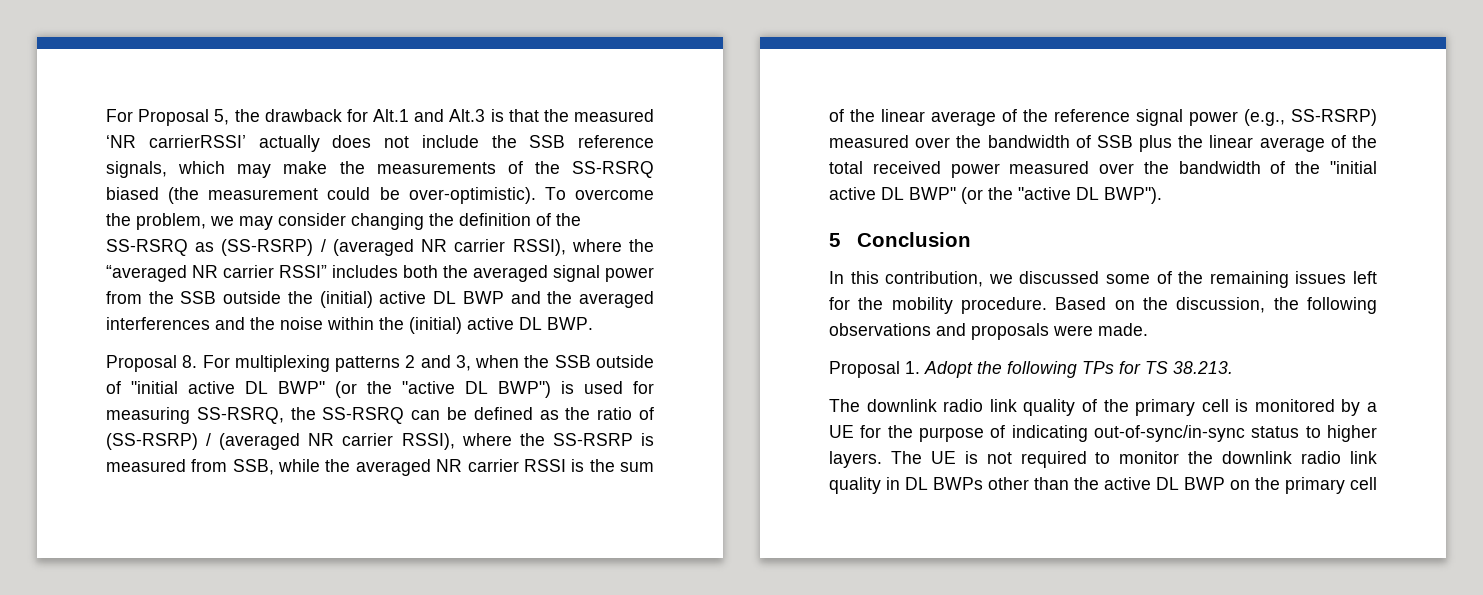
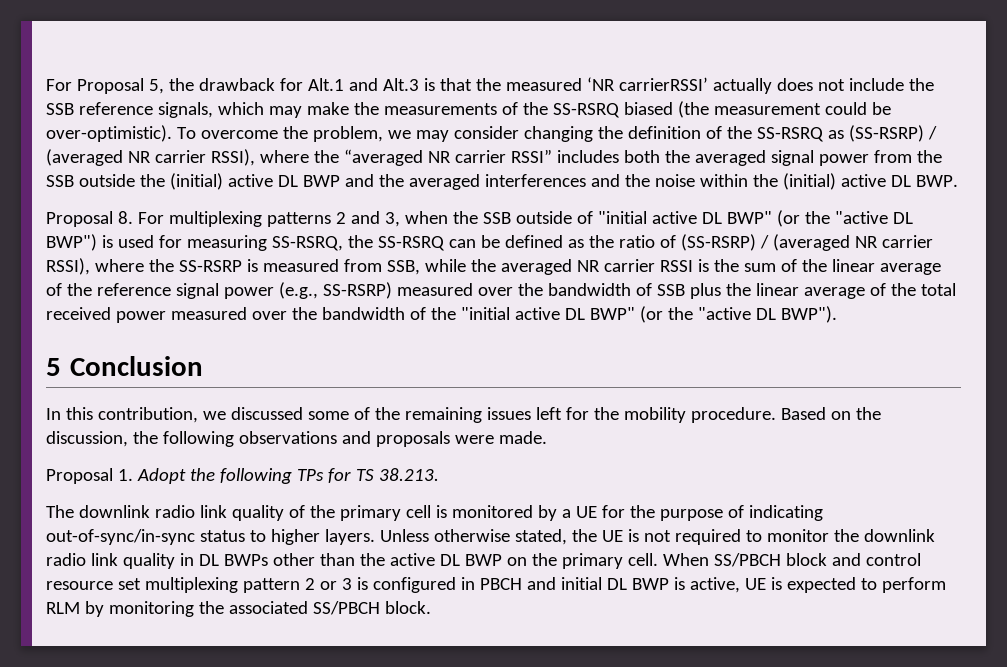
[890,451,922,464] The -> [379,529,597,545] Unless otherwise stated, the
[1350,477,1377,490] cell -> [627,553,921,567] [46,577,946,593] [46,601,431,617] cell. When SS/PBCH block and control resource set multiplexing pattern 2 or 3 is configured in PBCH and initial DL BWP is active, UE is expected to perform RLM by monitoring the associated SS/PBCH block.

